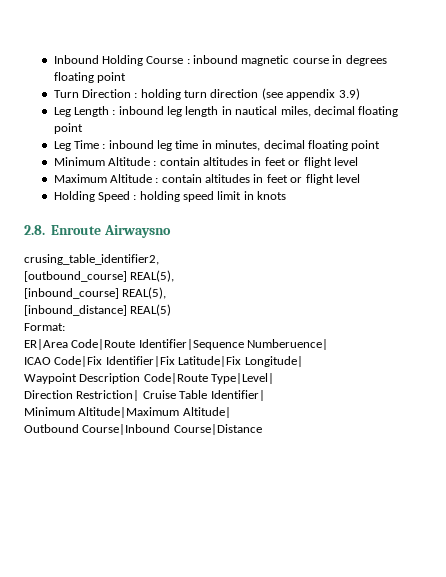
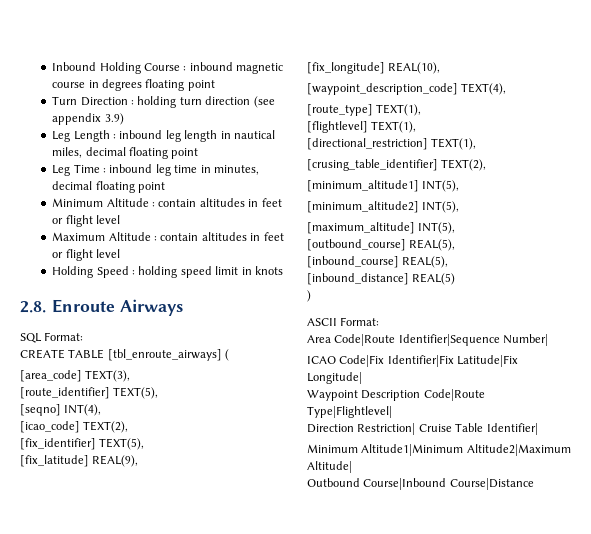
[104,225,172,238] [24,254,159,265] Airwaysno // crusing_table_identifier2, -> [119,299,183,316] [20,332,84,343] [20,349,230,361] [20,370,131,382] [20,387,159,399] [20,404,102,416] [20,421,129,433] [20,438,145,450] [20,455,139,467] [307,62,441,74] [307,83,507,95] [307,104,422,116] [307,121,417,133] [307,138,477,150] [307,159,487,171] [307,180,460,192] [307,201,460,213] [307,222,456,234] Airways // SQL Format: // CREATE TABLE [tbl_enroute_airways] ( // [area_code] TEXT(3), // [route_identifier] TEXT(5), // [seqno] INT(4), // [icao_code] TEXT(2), // [fix_identifier] TEXT(5), // [fix_latitude] REAL(9), // [fix_longitude] REAL(10), // [waypoint_description_code] TEXT(4), // [route_type] TEXT(1), // [flightlevel] TEXT(1), // [directional_restriction] TEXT(1), // [crusing_table_identifier] TEXT(2), // [minimum_altitude1] INT(5), // [minimum_altitude2] INT(5), // [maximum_altitude] INT(5),
[24,323,65,331] [24,339,68,350] Format: // ER|Area -> [307,290,311,302] [307,317,380,326] [307,335,331,343] ) // ASCII Format: // Area
[247,339,329,350] Numberuence| -> [503,334,549,346] Number|
[211,373,275,384] Type|Level| -> [307,406,392,418] Type|Flightlevel|
[78,407,180,418] Altitude|Maximum -> [361,444,571,456] Altitude1|Minimum Altitude2|Maximum

